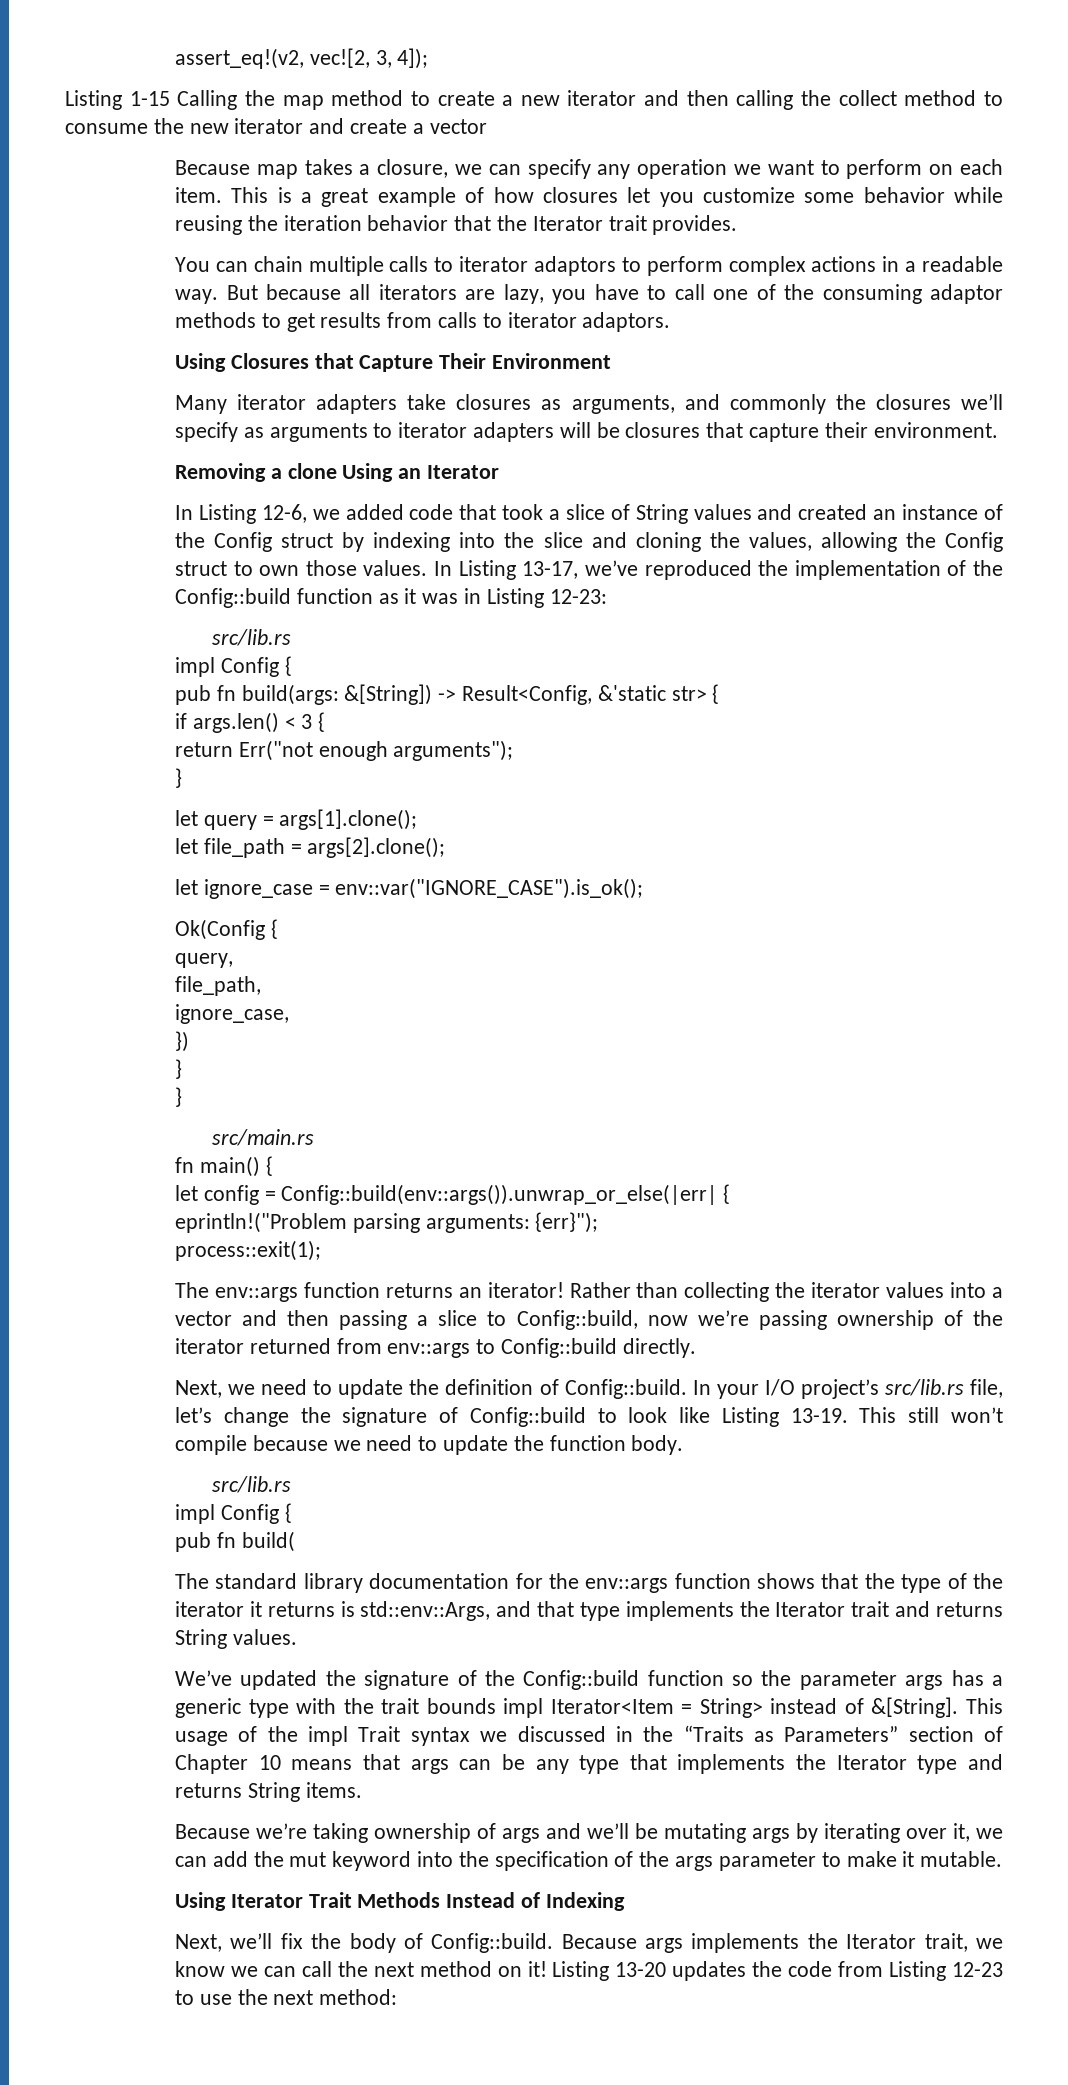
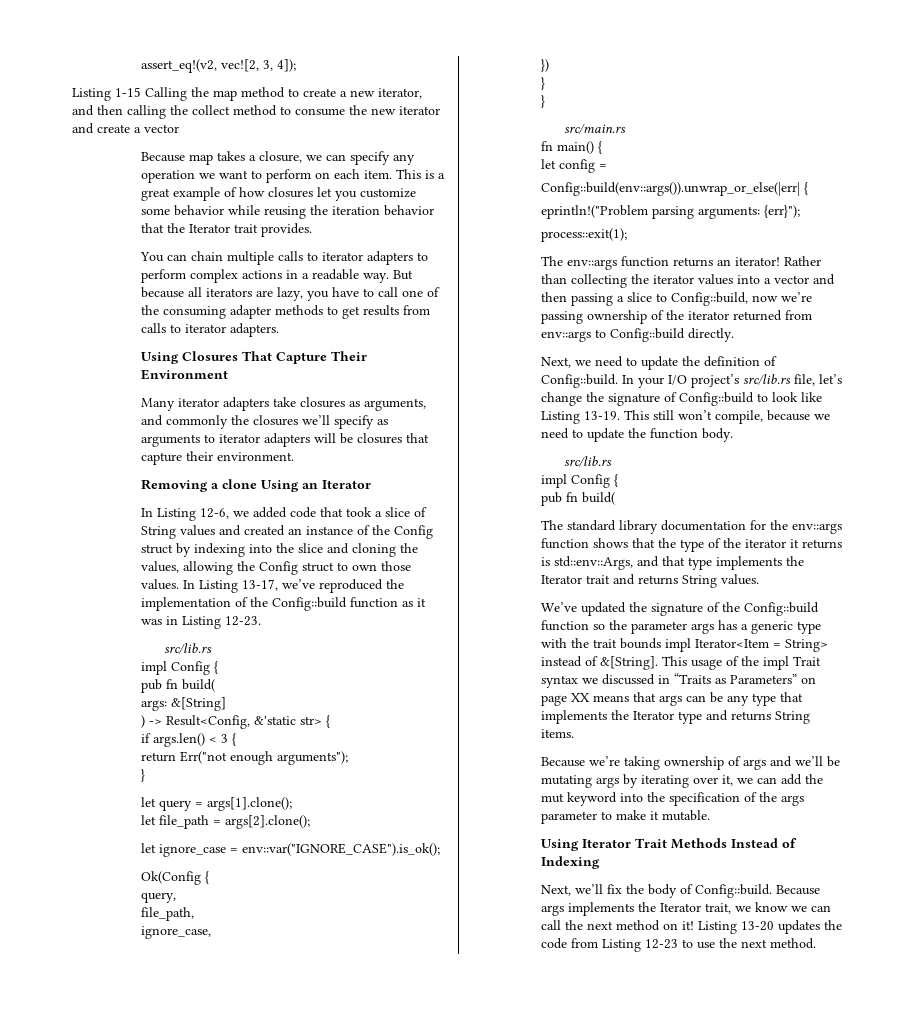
[567,90,637,106] iterator -> [378,88,422,99] iterator,
[534,256,617,276] adaptors -> [366,251,413,265] adapters
[930,284,1004,304] adaptor -> [229,305,271,319] adapter
[582,312,671,332] adaptors. -> [229,323,279,337] adapters.
[314,353,354,369] that -> [241,351,272,361] That
[549,589,607,604] [211,629,291,646] [175,656,292,677] [175,684,433,705] 12-23: // src/lib.rs // impl Config { // pub fn build(args: &[String]) -> [224,616,261,626] [163,643,212,654] [140,661,218,675] [140,679,215,693] [140,697,226,711] [140,715,145,728] 12-23. // src/lib.rs // impl Config { // pub fn build( // args: &[String] // )
(276, 1196) none -> (607, 166) //
[175,1435,248,1455] compile -> [714,410,763,424] compile,
[643,1726,674,1742] the -> (670, 679) none
[908,1726,1004,1742] [175,1754,281,1774] section of Chapter 10 -> [800,677,816,684] [540,693,590,706] on page XX
[319,1989,398,2005] method: -> [769,938,816,949] method.

